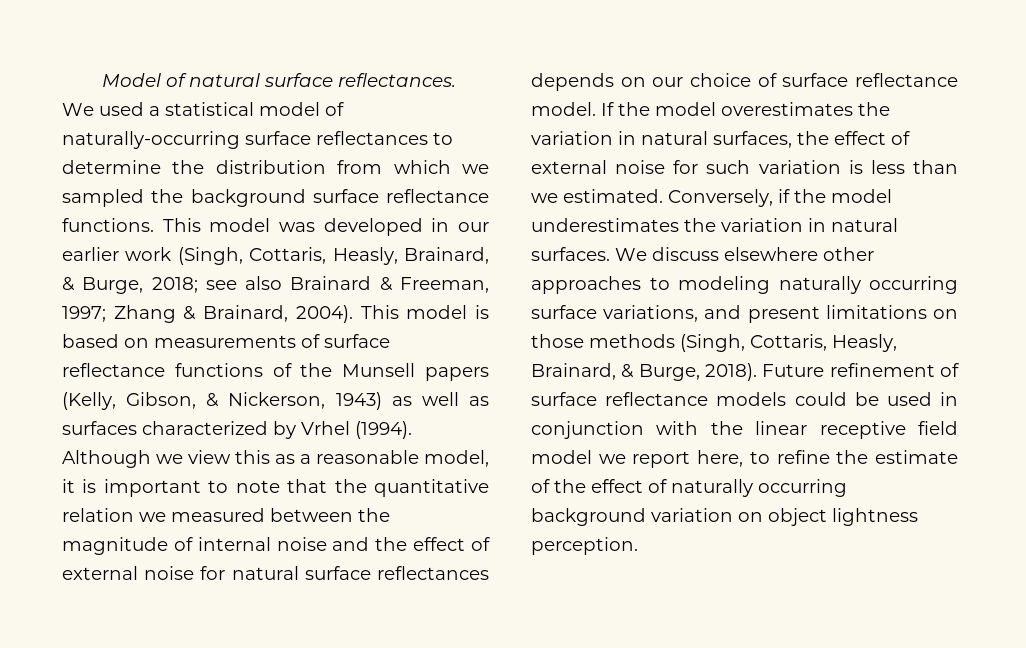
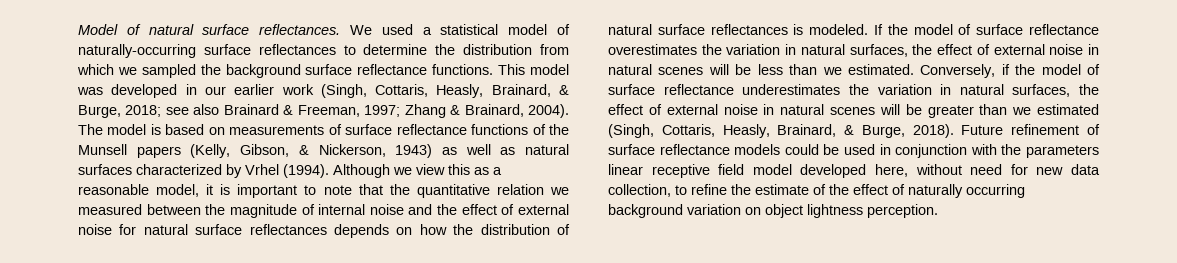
[360,305,399,319] This -> [78,124,103,135] The
(490, 401) none -> [525,144,569,155] natural
[652,73,958,87] [531,102,716,116] our choice of surface reflectance model. If the model -> [419,224,570,235] [608,24,1099,35] how the distribution of natural surface reflectances is modeled. If the model of surface reflectance
[673,160,863,174] for such variation is -> [1088,44,1099,55] [608,64,752,75] in natural scenes will be
(892, 196) none -> [1087,64,1100,75] [608,84,734,95] of surface reflectance
[531,247,874,261] [531,276,958,294] [531,305,958,323] [531,334,675,348] surfaces. We discuss elsewhere other approaches to modeling naturally occurring surface variations, and present limitations on those methods -> [1012,84,1099,97] [608,104,1099,118] surfaces, the effect of external noise in natural scenes will be greater than we estimated
(743, 428) none -> [1026,145,1099,158] parameters
[598,450,744,468] we report here, -> [800,164,1100,178] [608,184,671,197] developed here, without need for new data collection,

